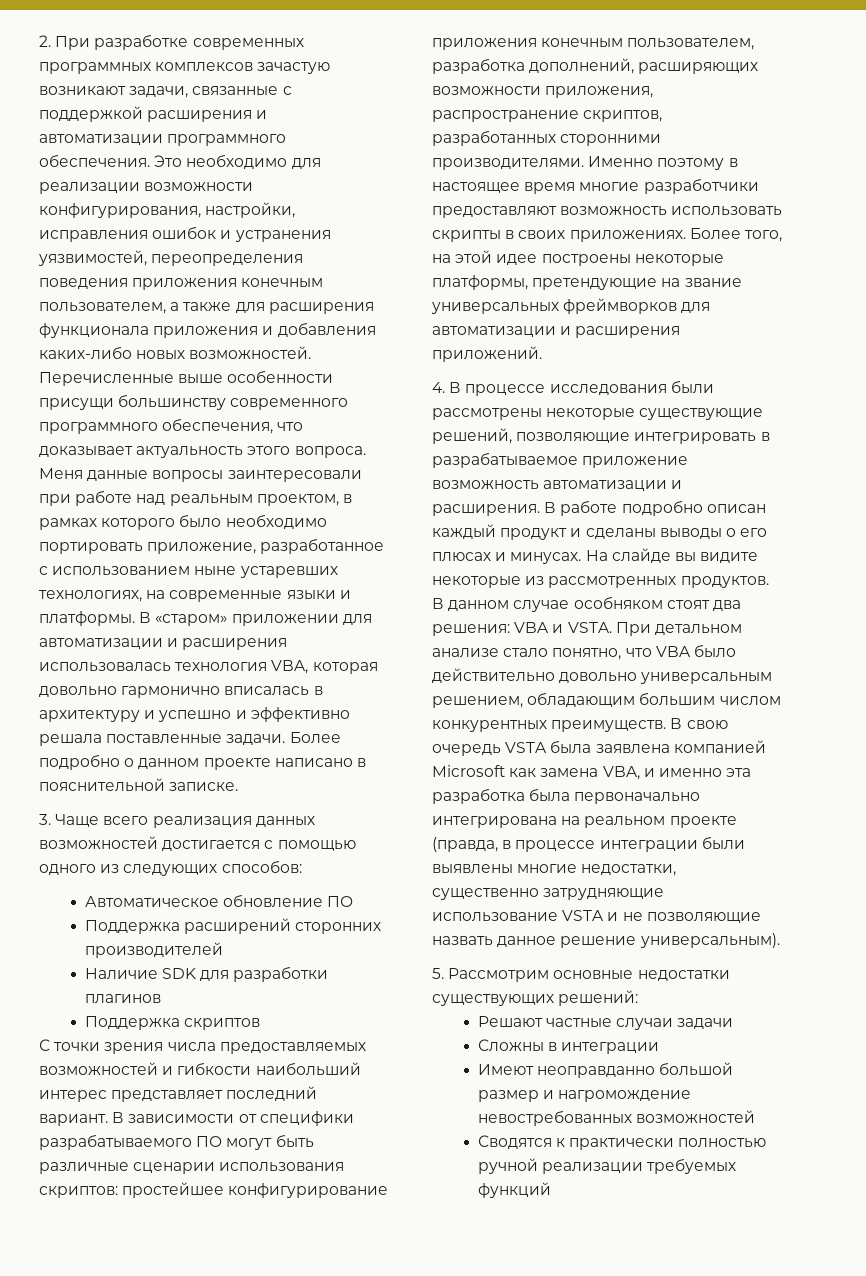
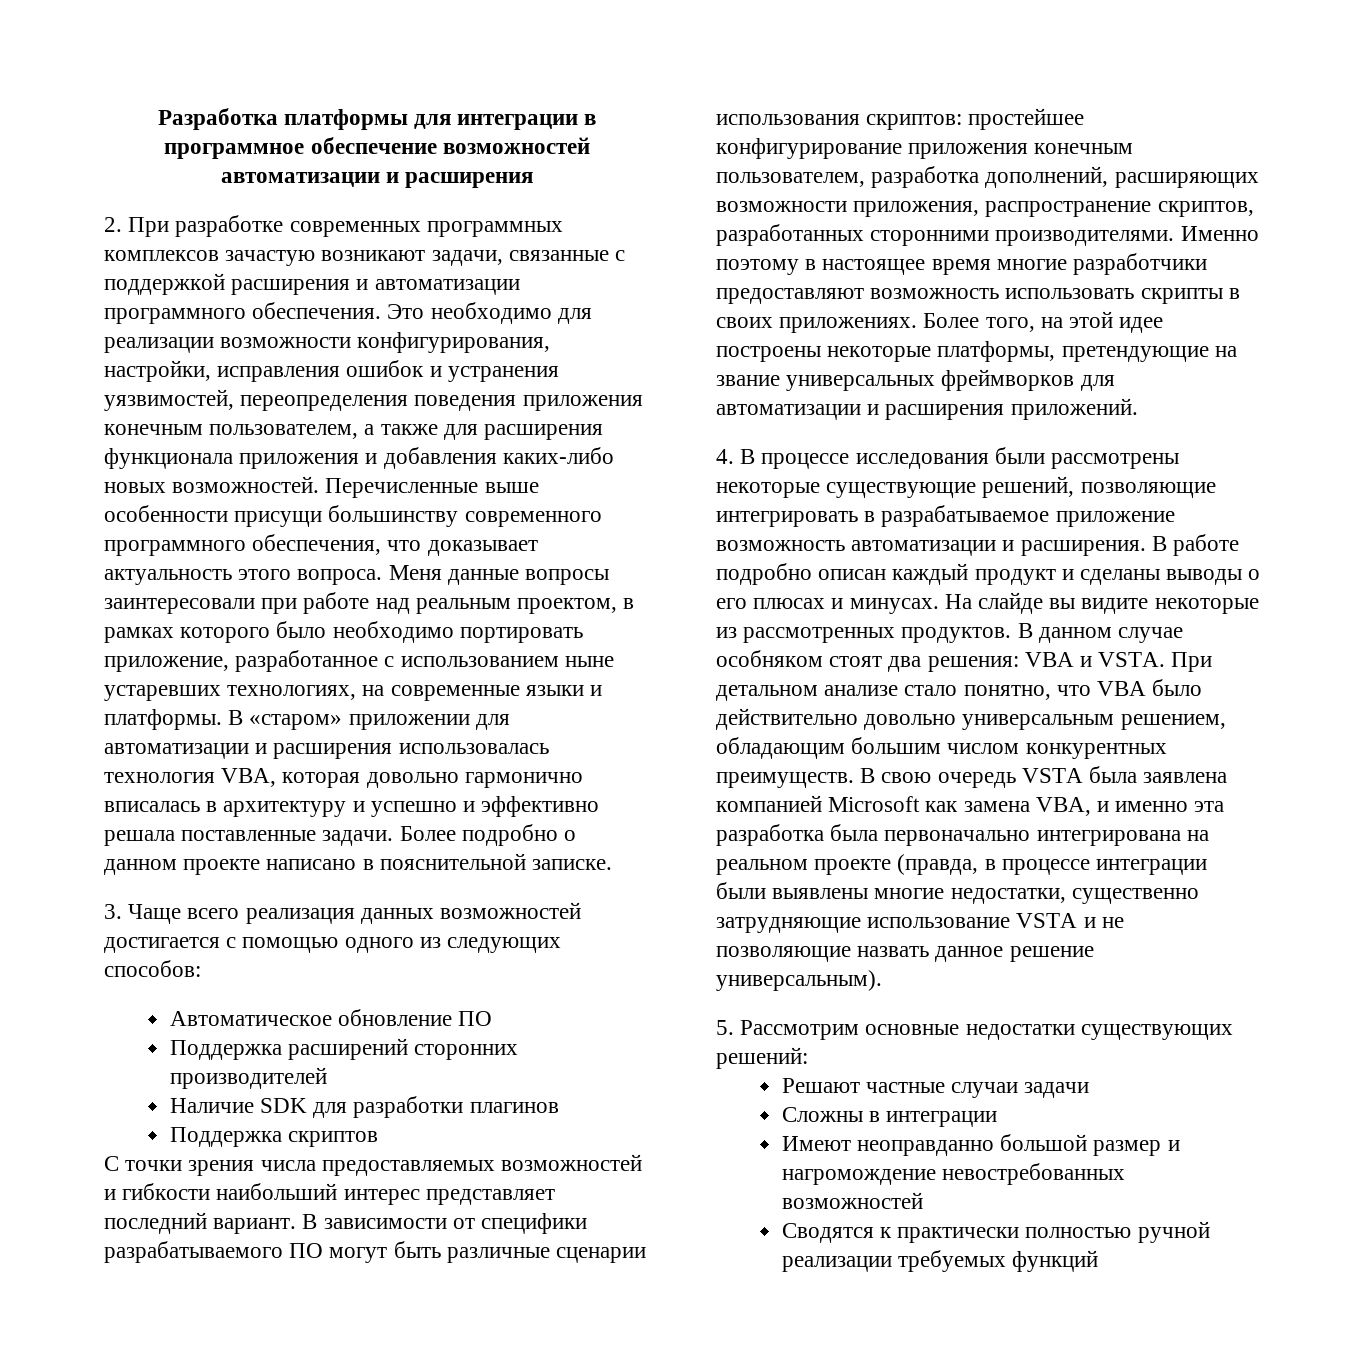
(39, 41) none -> [157,108,597,130] [164,137,590,159] [220,172,534,188] Разработка платформы для интеграции в программное обеспечение возможностей автоматизации и расширения //

